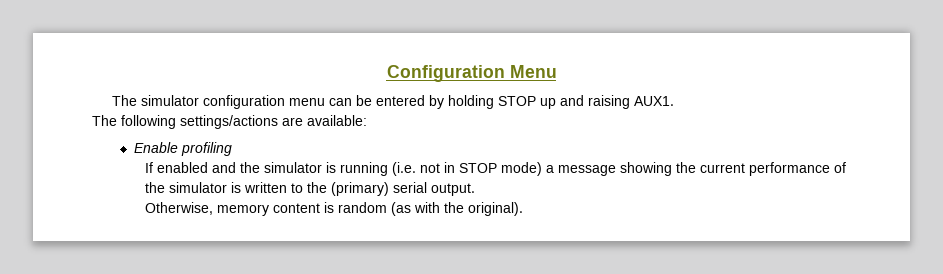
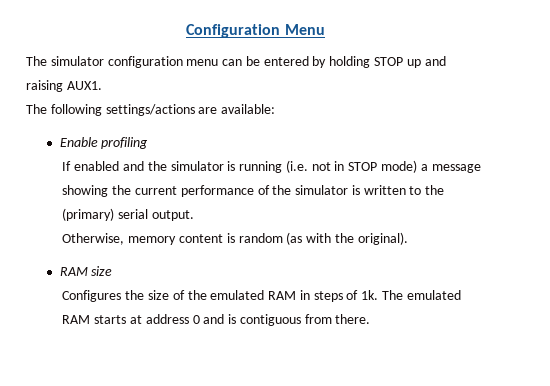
(523, 209) none -> [59,266,113,276] [62,290,461,302] [62,314,371,326] // RAM size // Configures the size of the emulated RAM in steps of 1k. The emulated RAM starts at address 0 and is contiguous from there.

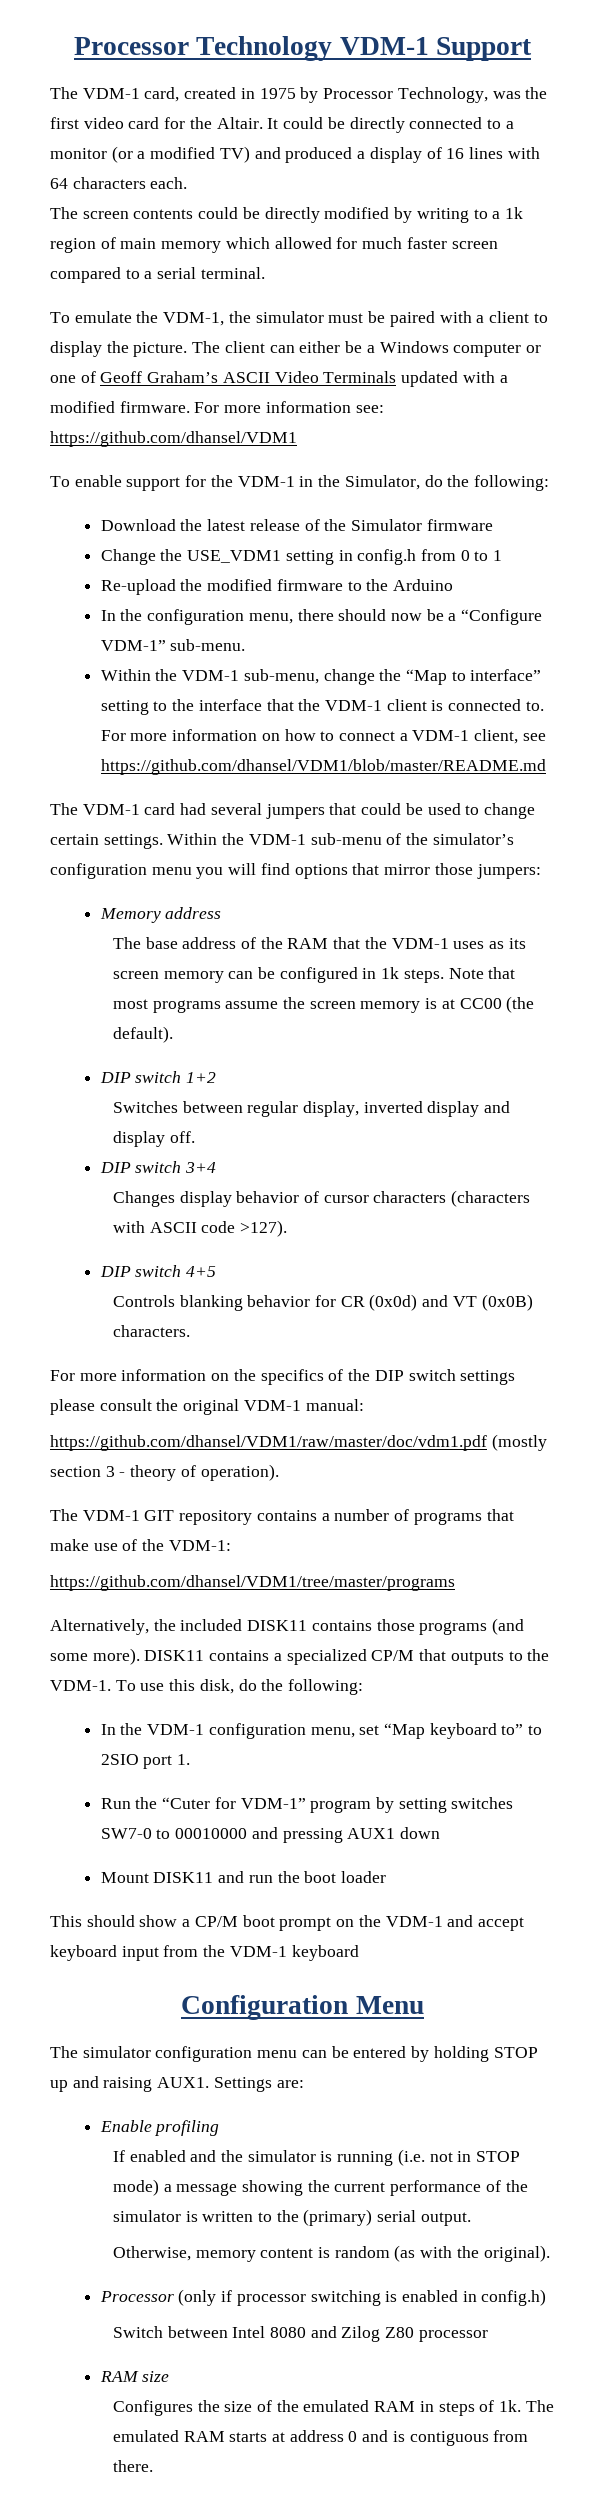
(186, 31) none -> [73,36,533,61] [50,87,548,103] [50,117,514,133] [50,146,540,163] [50,177,188,189] [50,207,523,223] [50,237,498,253] [50,267,265,283] [50,311,548,327] [50,341,541,357] [50,371,508,387] [50,401,384,413] [50,431,297,447] [50,475,549,491] [100,519,493,531] [100,549,503,565] [100,579,453,595] [100,609,543,625] [100,639,246,651] [100,669,542,685] [100,699,544,715] [100,729,546,744] [100,759,546,775] [50,803,535,819] [50,833,514,849] [50,863,541,879] [99,907,222,923] [112,937,526,949] [112,967,516,983] [112,996,535,1013] [112,1026,173,1043] [99,1071,217,1083] [112,1101,511,1117] [112,1131,195,1147] [99,1161,217,1173] [112,1190,531,1207] [112,1220,287,1237] [99,1265,217,1277] [112,1294,533,1311] [112,1325,190,1337] [50,1369,516,1385] [50,1399,364,1415] [50,1434,547,1451] [50,1464,279,1481] [50,1509,514,1525] [50,1539,231,1551] [50,1575,455,1591] [50,1618,525,1635] [50,1648,550,1665] [50,1679,364,1695] [100,1723,543,1739] [100,1754,191,1769] [100,1797,514,1813] [100,1827,440,1843] [100,1871,386,1883] [50,1915,524,1931] [50,1945,359,1961] Processor Technology VDM-1 Support // The VDM-1 card, created in 1975 by Processor Technology, was the first video card for the Altair. It could be directly connected to a monitor (or a modified TV) and produced a display of 16 lines with 64 characters each. // The screen contents could be directly modified by writing to a 1k region of main memory which allowed for much faster screen compared to a serial terminal. // To emulate the VDM-1, the simulator must be paired with a client to display the picture. The client can either be a Windows computer or one of Geoff Graham’s ASCII Video Terminals updated with a modified firmware. For more information see: https://github.com/dhansel/VDM1 // To enable support for the VDM-1 in the Simulator, do the following: // Download the latest release of the Simulator firmware // Change the USE_VDM1 setting in config.h from 0 to 1 // Re-upload the modified firmware to the Arduino // In the configuration menu, there should now be a “Configure VDM-1” sub-menu. // Within the VDM-1 sub-menu, change the “Map to interface” setting to the interface that the VDM-1 client is connected to. For more information on how to connect a VDM-1 client, see https://github.com/dhansel/VDM1/blob/master/README.md // The VDM-1 card had several jumpers that could be used to change certain settings. Within the VDM-1 sub-menu of the simulator’s configuration menu you will find options that mirror those jumpers: // Memory address // The base address of the RAM that the VDM-1 uses as its screen memory can be configured in 1k steps. Note that most programs assume the screen memory is at CC00 (the default). // DIP switch 1+2 // Switches between regular display, inverted display and display off. // DIP switch 3+4 // Changes display behavior of cursor characters (characters with ASCII code >127). // DIP switch 4+5 // Controls blanking behavior for CR (0x0d) and VT (0x0B) characters. // For more information on the specifics of the DIP switch settings please consult the original VDM-1 manual: // https://github.com/dhansel/VDM1/raw/master/doc/vdm1.pdf (mostly section 3 - theory of operation). // The VDM-1 GIT repository contains a number of programs that make use of the VDM-1: // https://github.com/dhansel/VDM1/tree/master/programs // Alternatively, the included DISK11 contains those programs (and some more). DISK11 contains a specialized CP/M that outputs to the VDM-1. To use this disk, do the following: // In the VDM-1 configuration menu, set “Map keyboard to” to 2SIO port 1. // Run the “Cuter for VDM-1” program by setting switches SW7-0 to 00010000 and pressing AUX1 down // Mount DISK11 and run the boot loader // This should show a CP/M boot prompt on the VDM-1 and accept keyboard input from the VDM-1 keyboard //
[26,104,276,116] // The following settings/actions are available: -> [213,2077,304,2092] Settings are:
(408, 238) none -> [99,2289,547,2306] [112,2326,488,2342] // Processor (only if processor switching is enabled in config.h) // Switch between Intel 8080 and Zilog Z80 processor

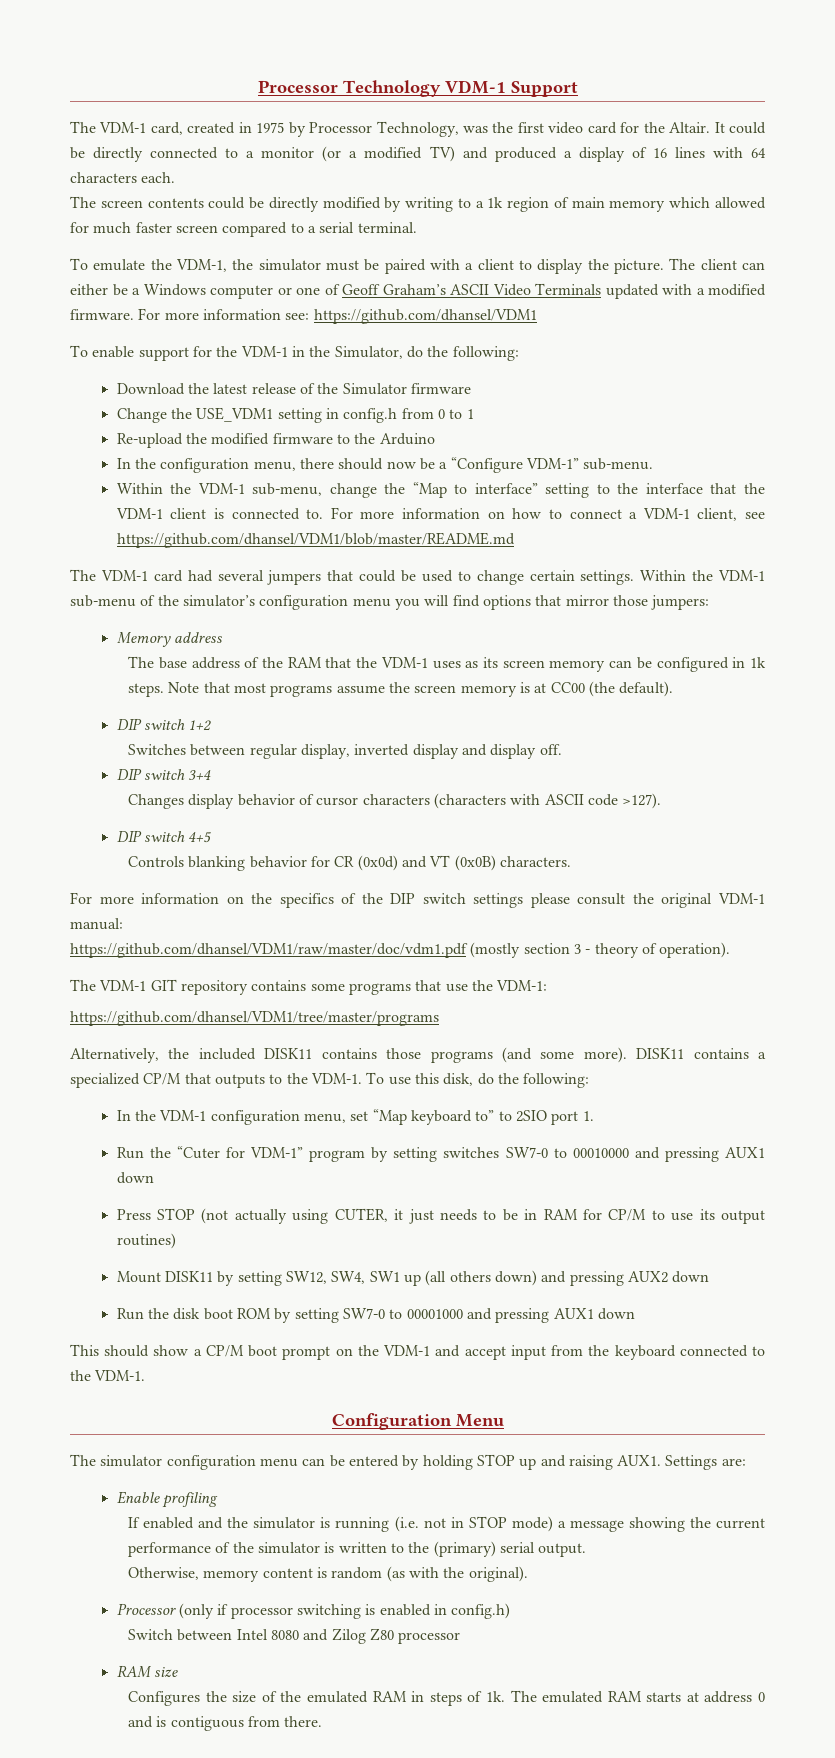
[321,1509,514,1525] [50,1539,138,1551] a number of programs that make use of -> [310,980,468,995] some programs that use
[100,1871,386,1883] Mount DISK11 and run the boot loader -> [116,1208,765,1224] [116,1233,176,1249] [116,1270,710,1286] [116,1308,635,1323] Press STOP (not actually using CUTER, it just needs to be in RAM for CP/M to use its output routines) // Mount DISK11 by setting SW12, SW4, SW1 up (all others down) and pressing AUX2 down // Run the disk boot ROM by setting SW7-0 to 00001000 and pressing AUX1 down
[50,1945,117,1961] keyboard -> (506, 1353) none
[229,1945,359,1961] VDM-1 keyboard -> [614,1345,766,1360] [70,1370,146,1381] keyboard connected to the VDM-1.

